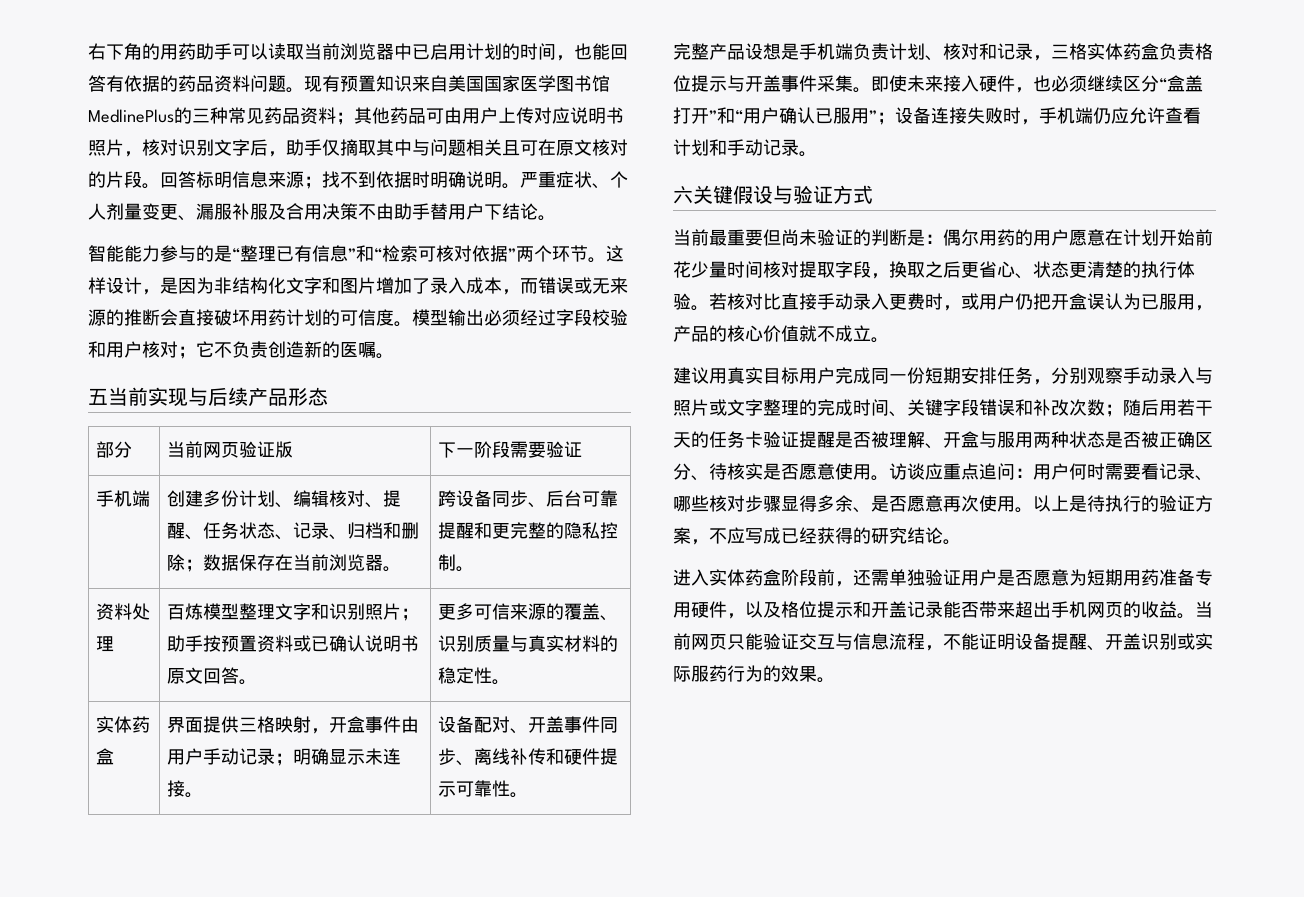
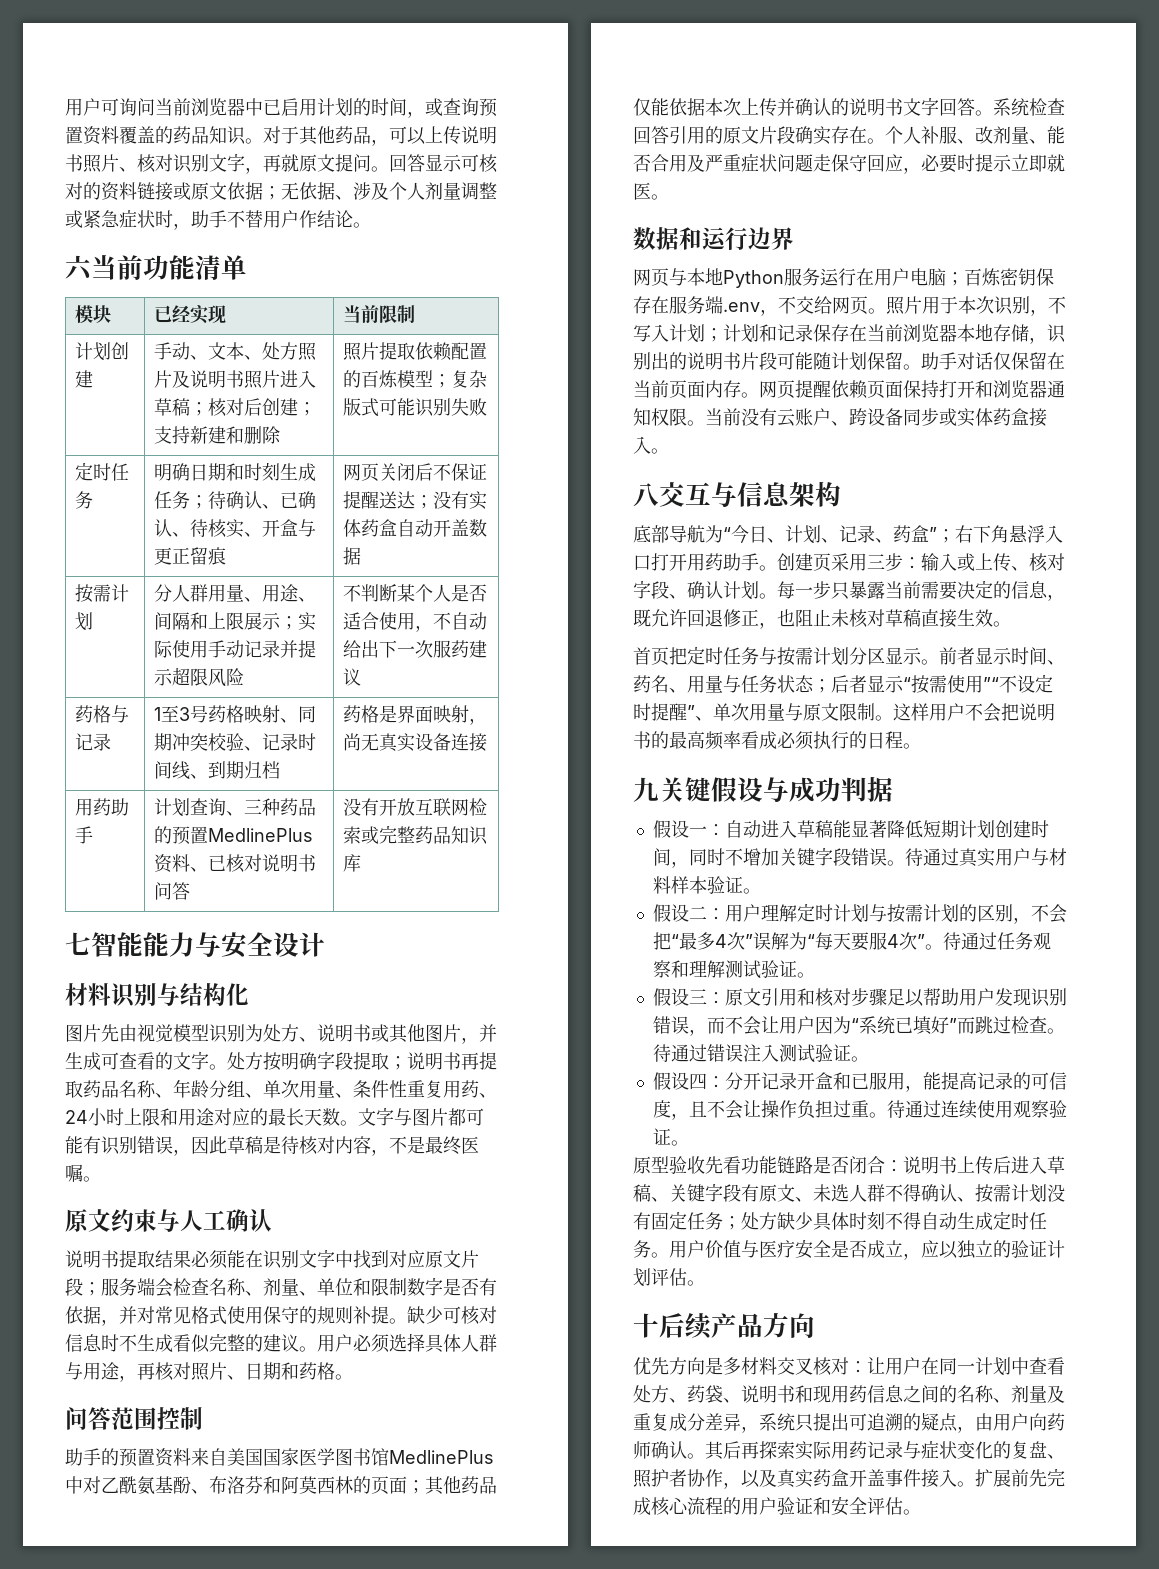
[88,43,304,60] 右下角的用药助手可以读取 -> [65,98,155,116] 用户可询问
[574,43,628,60] [88,75,412,93] 也能回答有依据的药品资料问题。现有预置知识 -> [425,98,497,117] [65,126,497,146] [65,153,498,174] [65,182,497,201] [65,210,371,230] [65,255,247,281] [75,305,112,323] [154,305,227,324] [343,305,416,323] [75,342,130,361] [75,370,94,388] [154,342,318,361] [154,370,317,389] [154,398,317,417] [154,426,282,444] [343,342,488,361] [343,370,488,388] [343,398,488,417] [75,462,130,481] [75,491,94,509] [154,462,317,481] [154,491,317,509] [154,519,317,538] [154,547,227,565] [343,463,488,482] [343,491,488,510] [343,519,488,537] [343,547,362,565] [75,584,130,603] [75,612,94,631] [154,584,317,602] [154,612,317,631] [154,640,317,658] [154,667,245,687] [343,584,488,602] [343,612,488,632] [343,640,488,658] [343,668,362,686] [75,705,130,723] [75,733,112,751] [154,705,317,723] [154,733,317,751] [154,761,281,780] [343,705,488,725] [343,733,488,752] [75,798,130,816] [75,826,94,844] [154,798,317,817] [154,826,314,845] [154,854,317,873] [154,882,191,900] [343,798,488,816] [343,825,489,845] [343,854,362,872] [65,932,325,958] [65,983,249,1008] [65,1024,497,1044] [65,1051,497,1071] [65,1079,497,1099] [65,1107,484,1126] [65,1136,479,1156] [65,1164,101,1182] [65,1209,272,1232] [65,1249,479,1269] [65,1277,497,1297] [65,1306,497,1326] [65,1333,497,1353] [65,1362,353,1382] [65,1407,203,1430] [65,1448,191,1467] 或查询预置资料覆盖的药品知识。对于其他药品，可以上传说明书照片、核对识别文字，再就原文提问。回答显示可核对的资料链接或原文依据；无依据、涉及个人剂量调整或紧急症状时，助手不替用户作结论。 // 六当前功能清单 // 模块 | 已经实现 | 当前限制 // 计划创建 | 手动、文本、处方照片及说明书照片进入草稿；核对后创建；支持新建和删除 | 照片提取依赖配置的百炼模型；复杂版式可能识别失败 // 定时任务 | 明确日期和时刻生成任务；待确认、已确认、待核实、开盒与更正留痕 | 网页关闭后不保证提醒送达；没有实体药盒自动开盖数据 // 按需计划 | 分人群用量、用途、间隔和上限展示；实际使用手动记录并提示超限风险 | 不判断某个人是否适合使用，不自动给出下一次服药建议 // 药格与记录 | 1至3号药格映射、同期冲突校验、记录时间线、到期归档 | 药格是界面映射，尚无真实设备连接 // 用药助手 | 计划查询、三种药品的预置MedlinePlus资料、已核对说明书问答 | 没有开放互联网检索或完整药品知识库 // 七智能能力与安全设计 // 材料识别与结构化 // 图片先由视觉模型识别为处方、说明书或其他图片，并生成可查看的文字。处方按明确字段提取；说明书再提取药品名称、年龄分组、单次用量、条件性重复用药、24小时上限和用途对应的最长天数。文字与图片都可能有识别错误，因此草稿是待核对内容，不是最终医嘱。 // 原文约束与人工确认 // 说明书提取结果必须能在识别文字中找到对应原文片段；服务端会检查名称、剂量、单位和限制数字是否有依据，并对常见格式使用保守的规则补提。缺少可核对信息时不生成看似完整的建议。用户必须选择具体人群与用途，再核对照片、日期和药格。 // 问答范围控制 // 助手的预置资料
[174,107,624,125] [88,139,628,157] [88,171,628,189] [88,203,556,221] [88,245,624,263] [88,277,628,295] [88,309,628,327] [88,341,394,359] [88,387,328,407] [95,441,132,458] [166,441,293,458] [437,441,582,458] [95,490,150,507] [166,490,401,508] [166,522,419,540] [166,554,401,572] [437,490,618,508] [437,522,618,539] [437,554,474,572] [95,603,150,620] [95,636,114,652] [166,603,419,621] [166,635,419,652] [166,667,257,685] [437,603,618,621] [437,635,618,652] [437,667,510,685] [95,716,150,733] [95,748,114,765] [166,716,419,734] [166,748,401,766] [166,780,203,798] [437,716,618,734] [437,748,618,766] [437,780,528,798] [673,43,1213,61] [673,75,1203,93] [673,107,1201,125] [673,139,817,157] [673,186,693,204] 的三种常见药品资料；其他药品可由用户上传对应说明书照片，核对识别文字后，助手仅摘取其中与问题相关且可在原文核对的片段。回答标明信息来源；找不到依据时明确说明。严重症状、个人剂量变更、漏服补服及合用决策不由助手替用户下结论。 // 智能能力参与的是“整理已有信息”和“检索可核对依据”两个环节。这样设计，是因为非结构化文字和图片增加了录入成本，而错误或无来源的推断会直接破坏用药计划的可信度。模型输出必须经过字段校验和用户核对；它不负责创造新的医嘱。 // 五当前实现与后续产品形态 // 部分 | 当前网页验证版 | 下一阶段需要验证 // 手机端 | 创建多份计划、编辑核对、提醒、任务状态、记录、归档和删除；数据保存在当前浏览器。 | 跨设备同步、后台可靠提醒和更完整的隐私控制。 // 资料处理 | 百炼模型整理文字和识别照片；助手按预置资料或已确认说明书原文回答。 | 更多可信来源的覆盖、识别质量与真实材料的稳定性。 // 实体药盒 | 界面提供三格映射，开盒事件由用户手动记录；明确显示未连接。 | 设备配对、开盖事件同步、离线补传和硬件提示可靠性。 // 完整产品设想是手机端负责计划、核对和记录，三格实体药盒负责格位提示与开盖事件采集。即使未来接入硬件，也必须继续区分“盒盖打开”和“用户确认已服用”；设备连接失败时，手机端仍应允许查看计划和手动记录。 // 六 -> [65,1476,497,1495] [633,97,1065,117] [633,126,1065,145] [633,154,1065,174] [633,182,669,200] [633,227,794,251] [633,268,1054,288] [633,296,1066,316] [633,324,1066,344] [633,352,1065,371] [633,380,1065,399] [633,408,1047,427] [633,436,669,454] [633,481,841,507] [633,525,1063,544] [633,553,1065,572] [633,580,1065,601] [633,609,1011,629] [633,646,1065,666] [633,674,1053,694] [633,703,1055,722] [633,731,921,750] [633,777,659,802] 中对乙酰氨基酚、布洛芬和阿莫西林的页面；其他药品仅能依据本次上传并确认的说明书文字回答。系统检查回答引用的原文片段确实存在。个人补服、改剂量、能否合用及严重症状问题走保守回应，必要时提示立即就医。 // 数据和运行边界 // 网页与本地Python服务运行在用户电脑；百炼密钥保存在服务端.env，不交给网页。照片用于本次识别，不写入计划；计划和记录保存在当前浏览器本地存储，识别出的说明书片段可能随计划保留。助手对话仅保留在当前页面内存。网页提醒依赖页面保持打开和浏览器通知权限。当前没有云账户、跨设备同步或实体药盒接入。 // 八交互与信息架构 // 底部导航为“今日、计划、记录、药盒”；右下角悬浮入口打开用药助手。创建页采用三步：输入或上传、核对字段、确认计划。每一步只暴露当前需要决定的信息，既允许回退修正，也阻止未核对草稿直接生效。 // 首页把定时任务与按需计划分区显示。前者显示时间、药名、用量与任务状态；后者显示“按需使用”“不设定时提醒”、单次用量与原文限制。这样用户不会把说明书的最高频率看成必须执行的日程。 // 九
[793,185,873,204] [673,229,1213,246] [673,261,1195,279] [673,293,1213,311] [673,325,889,343] [673,367,1213,385] [673,399,1213,417] [673,431,1213,449] [673,463,1213,481] [673,495,1213,513] [673,527,961,545] [673,569,1213,587] [673,601,1213,619] [673,633,1213,651] [673,665,817,682] 验证方式 // 当前最重要但尚未验证的判断是：偶尔用药的用户愿意在计划开始前花少量时间核对提取字段，换取之后更省心、状态更清楚的执行体验。若核对比直接手动录入更费时，或用户仍把开盒误认为已服用，产品的核心价值就不成立。 // 建议用真实目标用户完成同一份短期安排任务，分别观察手动录入与照片或文字整理的完成时间、关键字段错误和补改次数；随后用若干天的任务卡验证提醒是否被理解、开盒与服用两种状态是否被正确区分、待核实是否愿意使用。访谈应重点追问：用户何时需要看记录、哪些核对步骤显得多余、是否愿意再次使用。以上是待执行的验证方案，不应写成已经获得的研究结论。 // 进入实体药盒阶段前，还需单独验证用户是否愿意为短期用药准备专用硬件，以及格位提示和开盖记录能否带来超出手机网页的收益。当前网页只能验证交互与信息流程，不能证明设备提醒、开盖识别或实际服药行为的效果 -> [789,776,893,802] [652,820,1049,839] [652,847,1067,868] [652,876,761,894] [652,903,1067,924] [652,932,1051,951] [652,960,815,979] [652,988,1067,1007] [652,1016,1065,1036] [652,1044,869,1063] [652,1072,1067,1092] [652,1100,1067,1120] [652,1128,689,1146] [633,1156,1065,1175] [633,1183,1065,1203] [633,1211,1047,1231] [633,1239,1065,1260] [633,1268,705,1287] [633,1313,815,1339] [633,1357,1065,1376] [633,1385,1065,1403] [633,1412,1065,1433] [633,1441,1065,1460] [633,1468,1065,1489] [633,1496,903,1516] 成功判据 // 假设一：自动进入草稿能显著降低短期计划创建时间，同时不增加关键字段错误。待通过真实用户与材料样本验证。 // 假设二：用户理解定时计划与按需计划的区别，不会把“最多4次”误解为“每天要服4次”。待通过任务观察和理解测试验证。 // 假设三：原文引用和核对步骤足以帮助用户发现识别错误，而不会让用户因为“系统已填好”而跳过检查。待通过错误注入测试验证。 // 假设四：分开记录开盒和已服用，能提高记录的可信度，且不会让操作负担过重。待通过连续使用观察验证。 // 原型验收先看功能链路是否闭合：说明书上传后进入草稿、关键字段有原文、未选人群不得确认、按需计划没有固定任务；处方缺少具体时刻不得自动生成定时任务。用户价值与医疗安全是否成立，应以独立的验证计划评估。 // 十后续产品方向 // 优先方向是多材料交叉核对：让用户在同一计划中查看处方、药袋、说明书和现用药信息之间的名称、剂量及重复成分差异，系统只提出可追溯的疑点，由用户向药师确认。其后再探索实际用药记录与症状变化的复盘、照护者协作，以及真实药盒开盖事件接入。扩展前先完成核心流程的用户验证和安全评估

